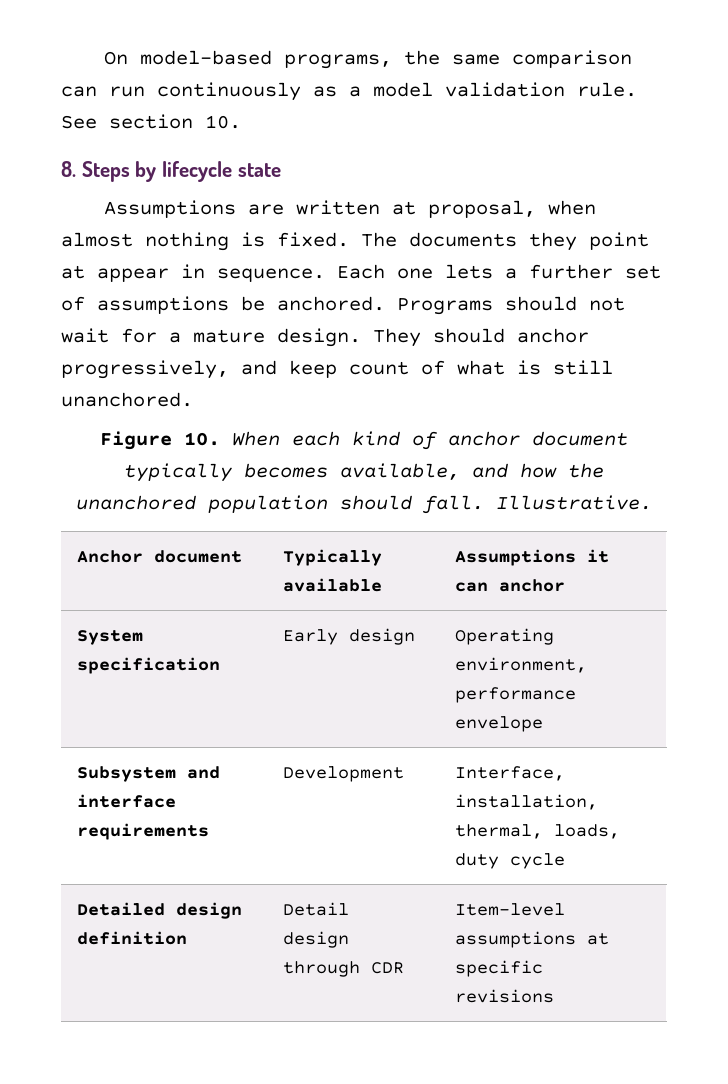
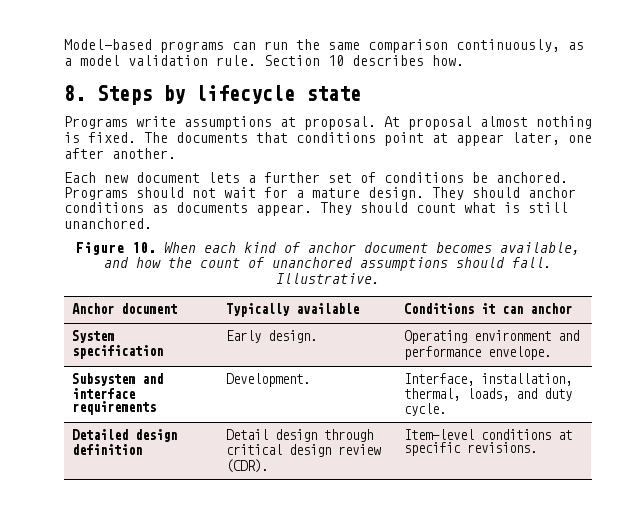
[103,50,632,69] [61,82,301,101] On model-based programs, the same comparison can run continuously -> [64,39,560,53] Model-based programs can run the same comparison continuously,
[61,114,241,129] See section 10. -> [264,55,464,66] Section 10 describes how.
[103,200,596,218] Assumptions are written at proposal, when -> [64,116,472,130] Programs write assumptions at proposal. At proposal
[529,232,577,251] they -> [256,132,376,143] that conditions
[181,264,433,282] in sequence. Each one -> [512,132,592,145] [64,148,176,159] [64,172,200,183] later, one after another. // Each new document
[97,296,229,314] assumptions -> [384,172,464,183] conditions
[61,360,445,379] progressively, and keep count of -> [64,202,456,216] conditions as documents appear. They should count
[124,463,232,482] typically -> (428, 247) none
[76,495,328,513] unanchored population -> [200,257,448,271] count of unanchored assumptions
[455,549,577,566] Assumptions -> [404,303,475,314] Conditions
[349,628,416,645] design -> [268,330,318,343] design.
[455,657,588,673] [455,687,577,703] [455,716,544,732] environment, performance envelope -> [474,330,580,341] [404,346,552,360] environment and performance envelope.
[283,766,405,782] Development -> [226,373,311,387] Development.
[455,853,566,869] duty cycle -> [516,388,573,401] [404,403,447,416] and duty cycle.
[371,962,405,974] CDR -> [226,444,382,457] [226,459,269,473] critical design review (CDR).
[455,931,577,948] assumptions -> [481,429,552,440] conditions
[455,989,555,1003] revisions -> [467,442,538,453] revisions.

